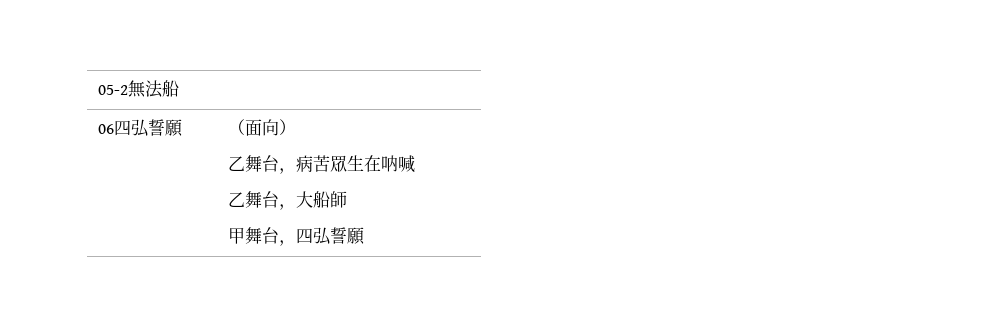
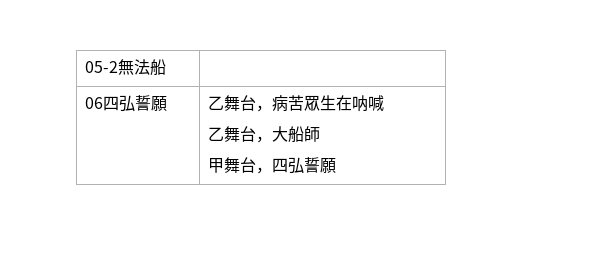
[227,119,296,136] （面向） // -> (168, 103) none

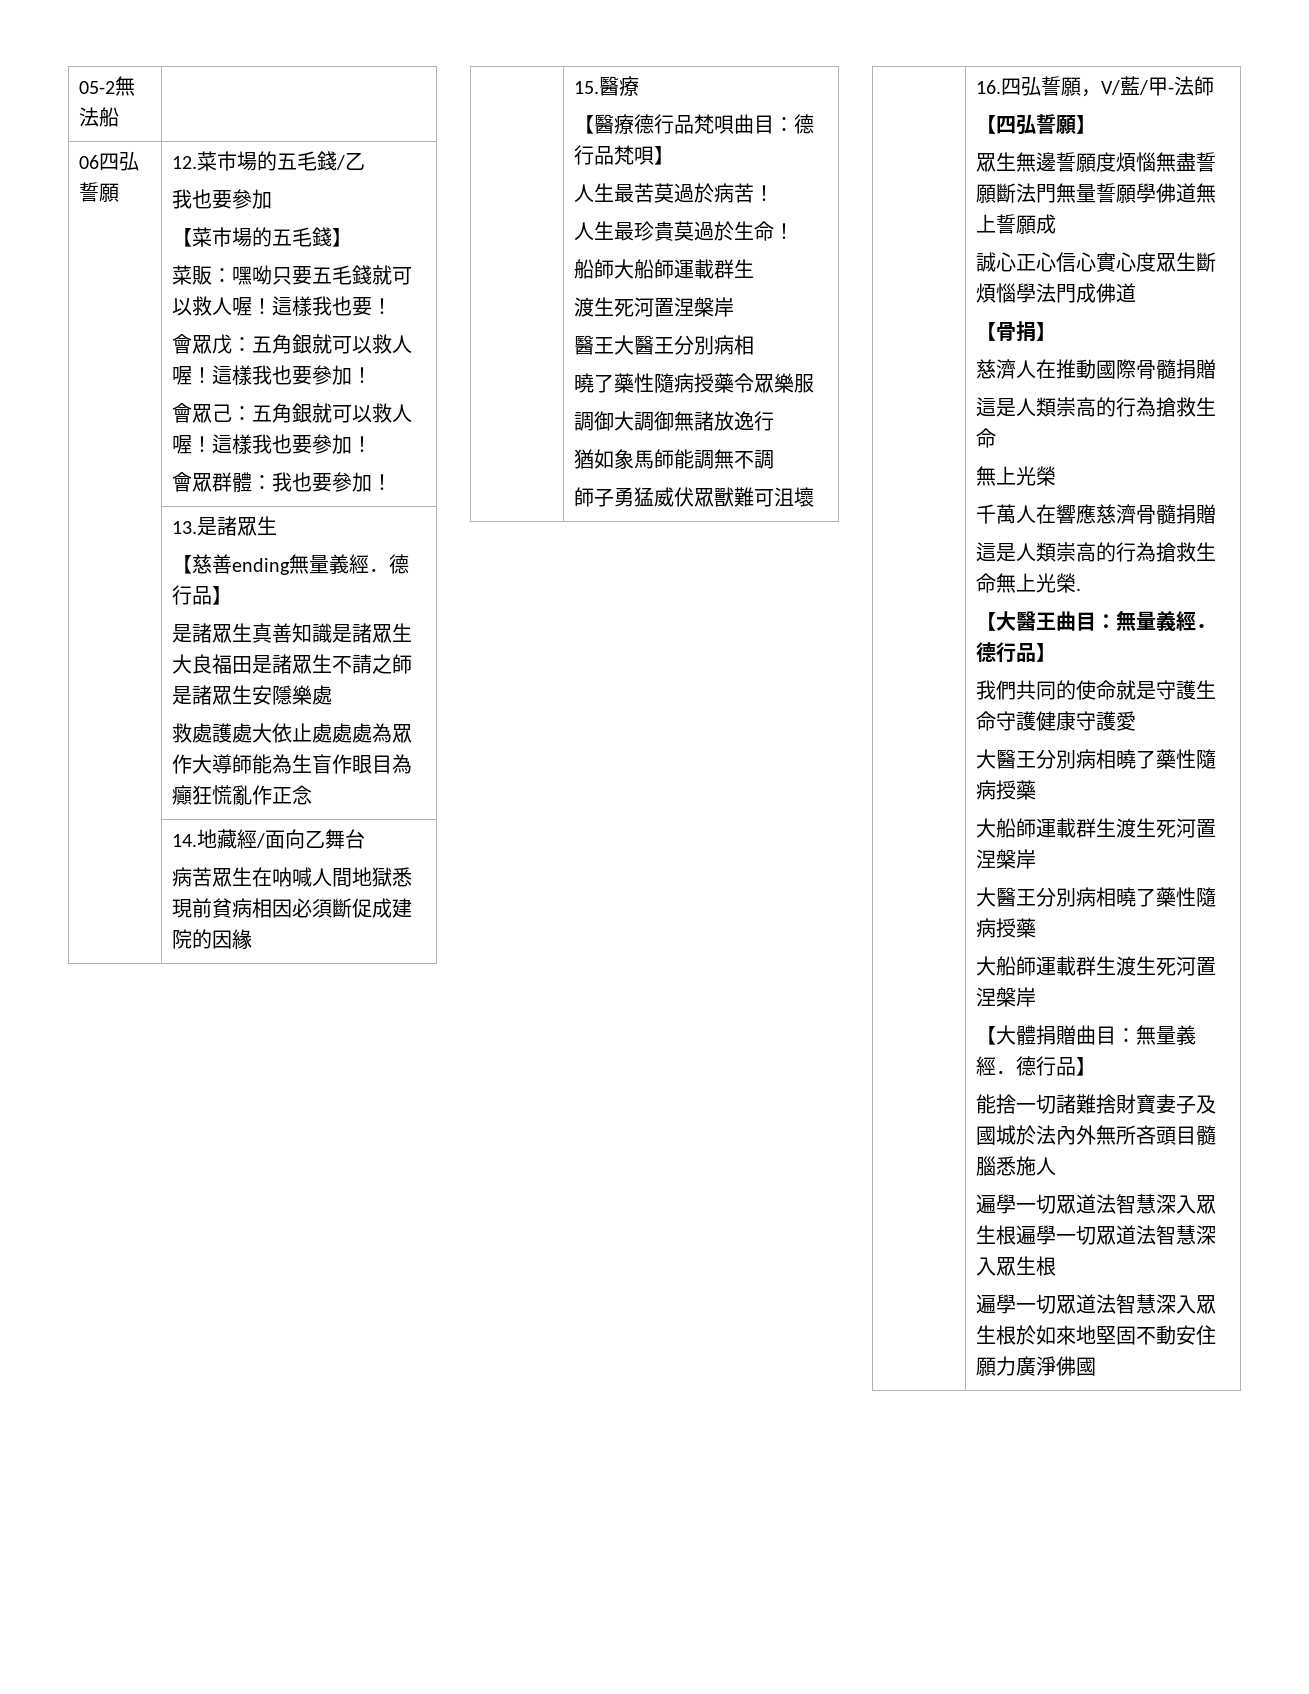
[208,95,273,112] 乙舞台， -> [171,151,365,171] [171,189,272,209] [171,227,352,247] [171,265,412,285] [171,296,392,316] [171,334,412,354] [171,365,372,385] [171,403,412,423] [171,434,372,454] [171,472,392,492] [171,516,277,536] [171,554,409,575] [171,585,232,605] [171,623,412,643] [171,654,412,674] [171,685,332,705] [171,723,412,743] [171,754,412,774] [171,785,312,805] [171,829,365,849] 12.菜市場的五毛錢/乙 // 我也要參加 // 【菜市場的五毛錢】 // 菜販：嘿呦只要五毛錢就可以救人喔！這樣我也要！ // 會眾戊：五角銀就可以救人喔！這樣我也要參加！ // 會眾己：五角銀就可以救人喔！這樣我也要參加！ // 會眾群體：我也要參加！ // | 13.是諸眾生 // 【慈善ending無量義經．德行品】 // 是諸眾生真善知識是諸眾生大良福田是諸眾生不請之師是諸眾生安隱樂處 // 救處護處大依止處處處為眾作大導師能為生盲作眼目為癲狂慌亂作正念 // | 14.地藏經/面向乙舞台 //
[208,126,321,143] [208,157,337,174] // 乙舞台，大船師 // 甲舞台，四弘誓願 -> [311,867,412,887] [171,898,412,918] [171,929,252,949] [573,76,639,96] [573,114,814,134] [573,145,674,165] [573,183,774,203] [573,221,794,241] [573,259,754,279] [573,297,734,317] [573,335,754,355] [573,373,814,393] [573,411,774,431] [573,449,774,469] [573,487,814,507] [975,76,1214,97] [975,114,1096,135] [975,152,1216,172] [975,183,1216,203] [975,214,1056,234] [975,252,1216,272] [975,283,1136,303] [975,321,1056,342] [975,359,1216,379] [975,397,1216,417] [975,428,996,448] [975,466,1056,486] [975,504,1216,524] [975,542,1216,562] [975,573,1081,593] [975,611,1216,631] [975,642,1056,663] [975,680,1216,700] [975,711,1136,731] [975,749,1216,769] [975,780,1036,800] [975,818,1216,838] [975,849,1036,869] [975,887,1216,907] [975,918,1036,938] [975,956,1216,976] [975,987,1036,1007] [975,1025,1196,1045] [975,1056,1096,1076] [975,1094,1216,1114] [975,1125,1216,1145] [975,1156,1056,1176] [975,1194,1216,1214] [975,1225,1216,1245] [975,1256,1056,1276] [975,1294,1216,1314] [975,1325,1216,1345] [975,1356,1096,1376] 人間地獄悉現前貧病相因必須斷促成建院的因緣 // | 15.醫療 // 【醫療德行品梵唄曲目：德行品梵唄】 // 人生最苦莫過於病苦！ // 人生最珍貴莫過於生命！ // 船師大船師運載群生 // 渡生死河置涅槃岸 // 醫王大醫王分別病相 // 曉了藥性隨病授藥令眾樂服 // 調御大調御無諸放逸行 // 猶如象馬師能調無不調 // 師子勇猛威伏眾獸難可沮壞 // | 16.四弘誓願，V/藍/甲-法師 // 【四弘誓願】 // 眾生無邊誓願度煩惱無盡誓願斷法門無量誓願學佛道無上誓願成 // 誠心正心信心實心度眾生斷煩惱學法門成佛道 // 【骨捐】 // 慈濟人在推動國際骨髓捐贈 // 這是人類崇高的行為搶救生命 // 無上光榮 // 千萬人在響應慈濟骨髓捐贈 // 這是人類崇高的行為搶救生命無上光榮. // 【大醫王曲目：無量義經．德行品】 // 我們共同的使命就是守護生命守護健康守護愛 // 大醫王分別病相曉了藥性隨病授藥 // 大船師運載群生渡生死河置涅槃岸 // 大醫王分別病相曉了藥性隨病授藥 // 大船師運載群生渡生死河置涅槃岸 // 【大體捐贈曲目：無量義經．德行品】 // 能捨一切諸難捨財寶妻子及國城於法內外無所吝頭目髓腦悉施人 // 遍學一切眾道法智慧深入眾生根遍學一切眾道法智慧深入眾生根 // 遍學一切眾道法智慧深入眾生根於如來地堅固不動安住願力廣淨佛國

